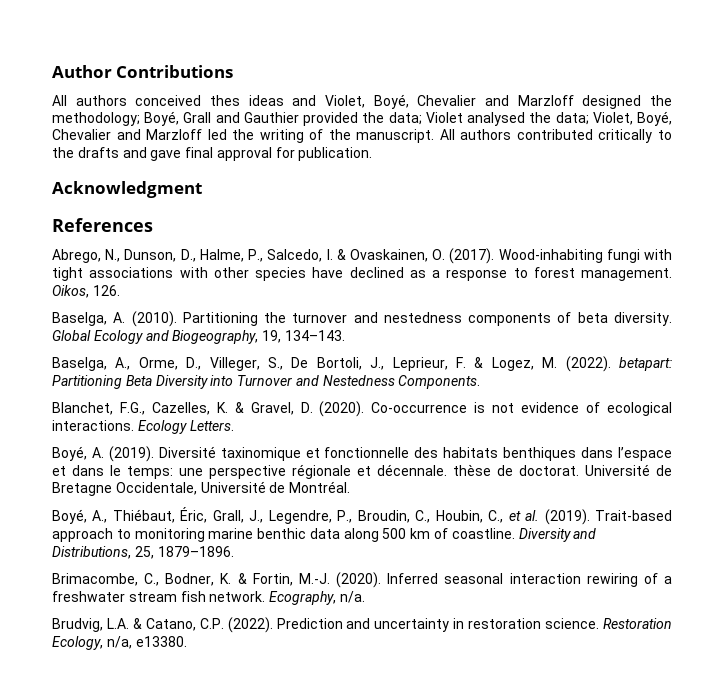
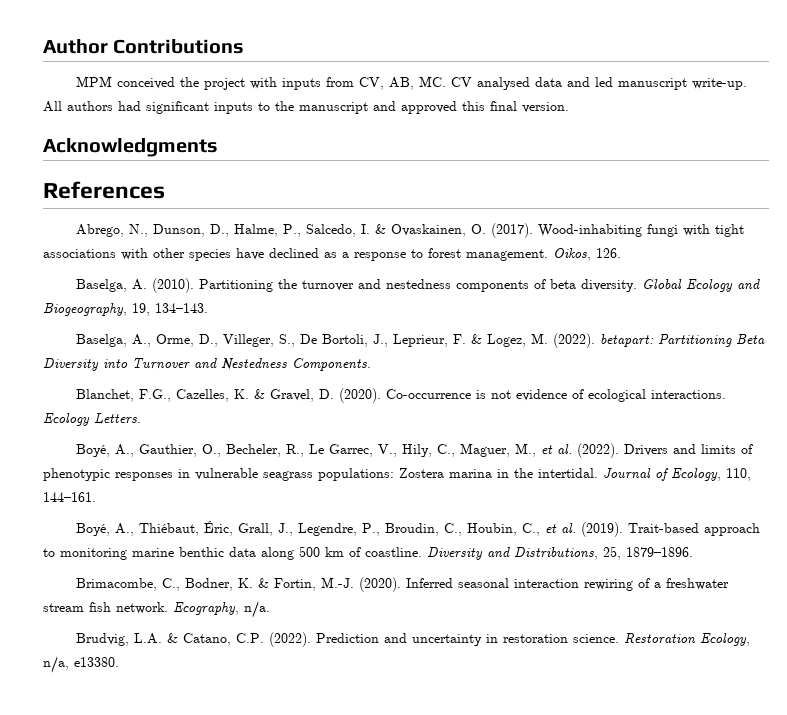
[52,94,672,109] [52,111,672,126] [52,129,673,143] [52,147,373,161] [52,181,202,198] All authors conceived thes ideas and Violet, Boyé, Chevalier and Marzloff designed the methodology; Boyé, Grall and Gauthier provided the data; Violet analysed the data; Violet, Boyé, Chevalier and Marzloff led the writing of the manuscript. All authors contributed critically to the drafts and gave final approval for publication. // Acknowledgment -> [75,76,747,90] [43,101,569,114] [43,138,218,157] MPM conceived the project with inputs from CV, AB, MC. CV analysed data and led manuscript write-up. All authors had significant inputs to the manuscript and approved this final version. // Acknowledgments
[91,446,672,462] [52,464,672,479] [52,481,351,496] A. (2019). Diversité taxinomique et fonctionnelle des habitats benthiques dans l’espace et dans le temps: une perspective régionale et décennale. thèse de doctorat. Université de Bretagne Occidentale, Université de Montréal. -> [114,443,753,458] [43,468,751,481] [43,492,96,502] A., Gauthier, O., Becheler, R., Le Garrec, V., Hily, C., Maguer, M., et al. (2022). Drivers and limits of phenotypic responses in vulnerable seagrass populations: Zostera marina in the intertidal. Journal of Ecology, 110, 144–161.

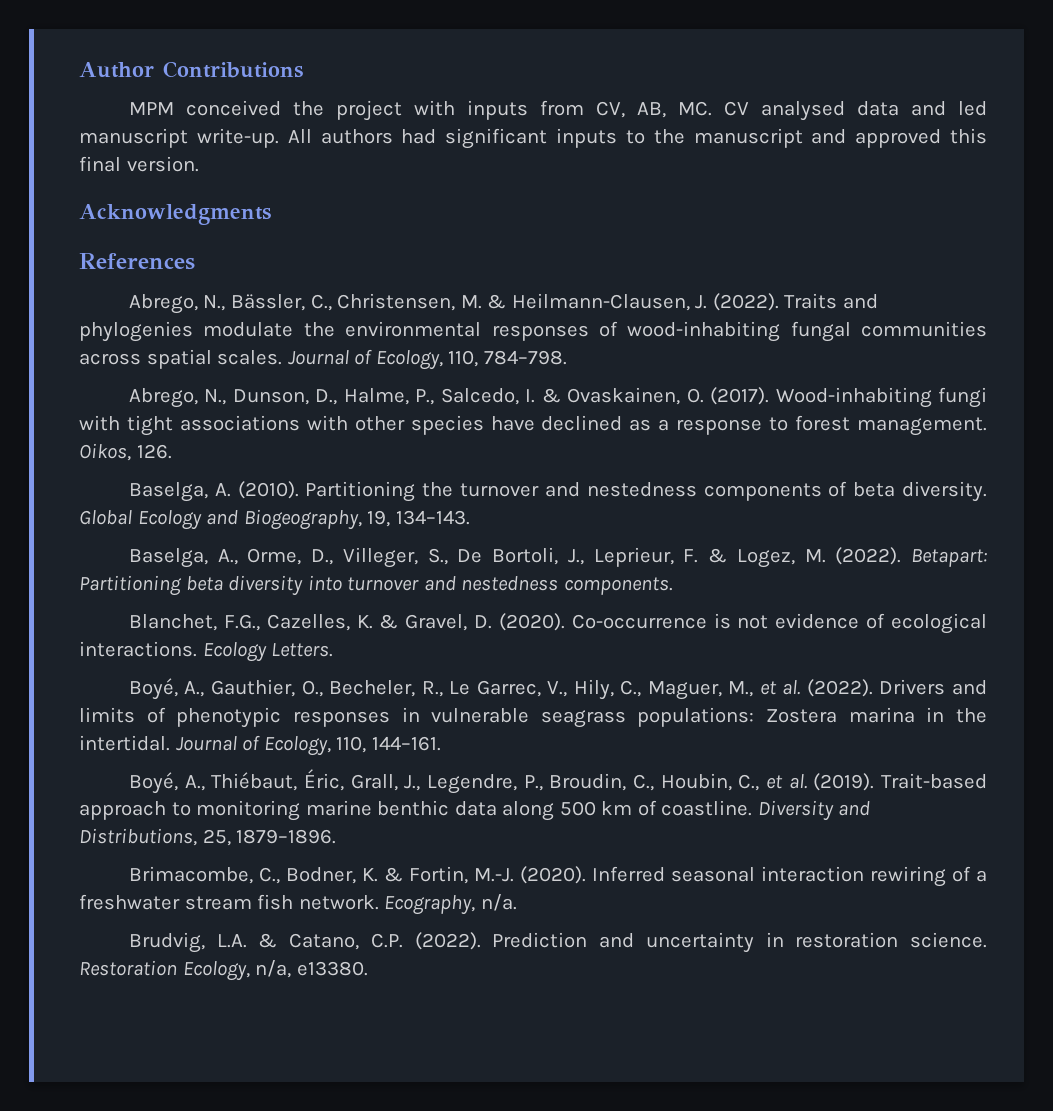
(165, 190) none -> [128,293,878,314] [79,321,987,342] [79,349,567,370] // Abrego, N., Bässler, C., Christensen, M. & Heilmann-Clausen, J. (2022). Traits and phylogenies modulate the environmental responses of wood-inhabiting fungal communities across spatial scales. Journal of Ecology, 110, 784–798.
[599,334,765,347] [43,358,371,371] betapart: Partitioning Beta Diversity into Turnover and Nestedness Components. -> [911,549,988,567] [79,575,673,596] Betapart: Partitioning beta diversity into turnover and nestedness components.

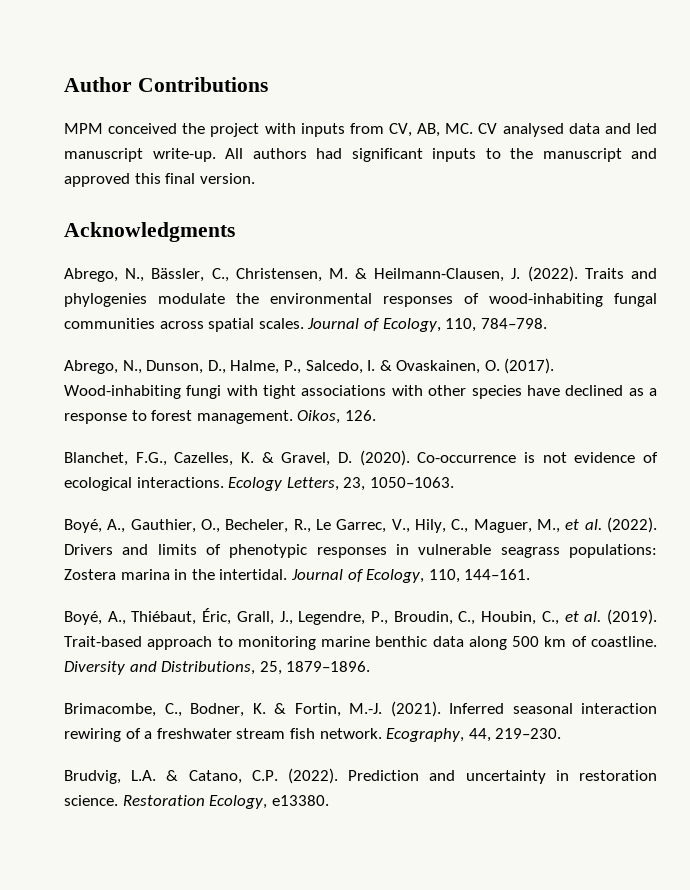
[79,253,195,270] // References -> (235, 232) none
[128,481,987,502] [79,509,470,530] [128,547,988,568] [79,575,673,596] // Baselga, A. (2010). Partitioning the turnover and nestedness components of beta diversity. Global Ecology and Biogeography, 19, 134–143. // Baselga, A., Orme, D., Villeger, S., De Bortoli, J., Leprieur, F. & Logez, M. (2022). Betapart: Partitioning beta diversity into turnover and nestedness components. -> (376, 415) none
[271,643,334,657] Letters. -> [286,477,454,491] Letters, 23, 1050–1063.
[519,866,586,884] (2020). -> [390,701,441,717] (2021).
[480,894,517,911] n/a. -> [468,728,562,742] 44, 219–230.
[255,960,292,978] n/a, -> (268, 802) none

